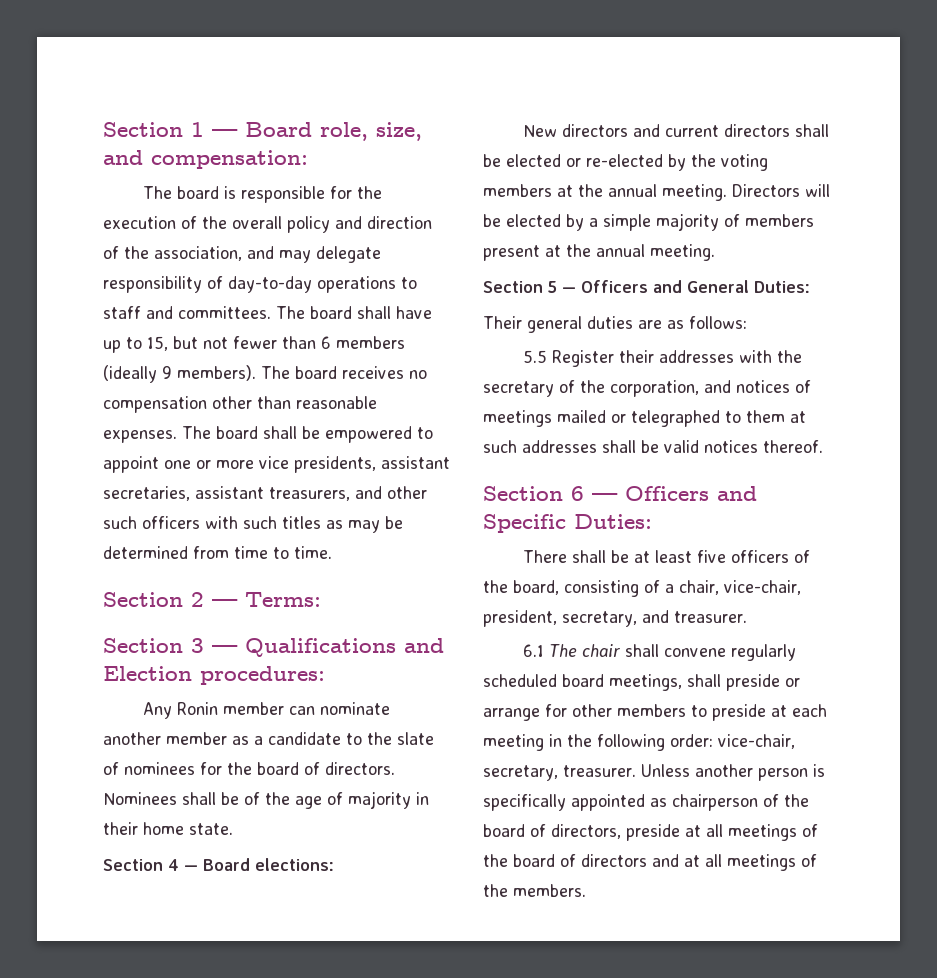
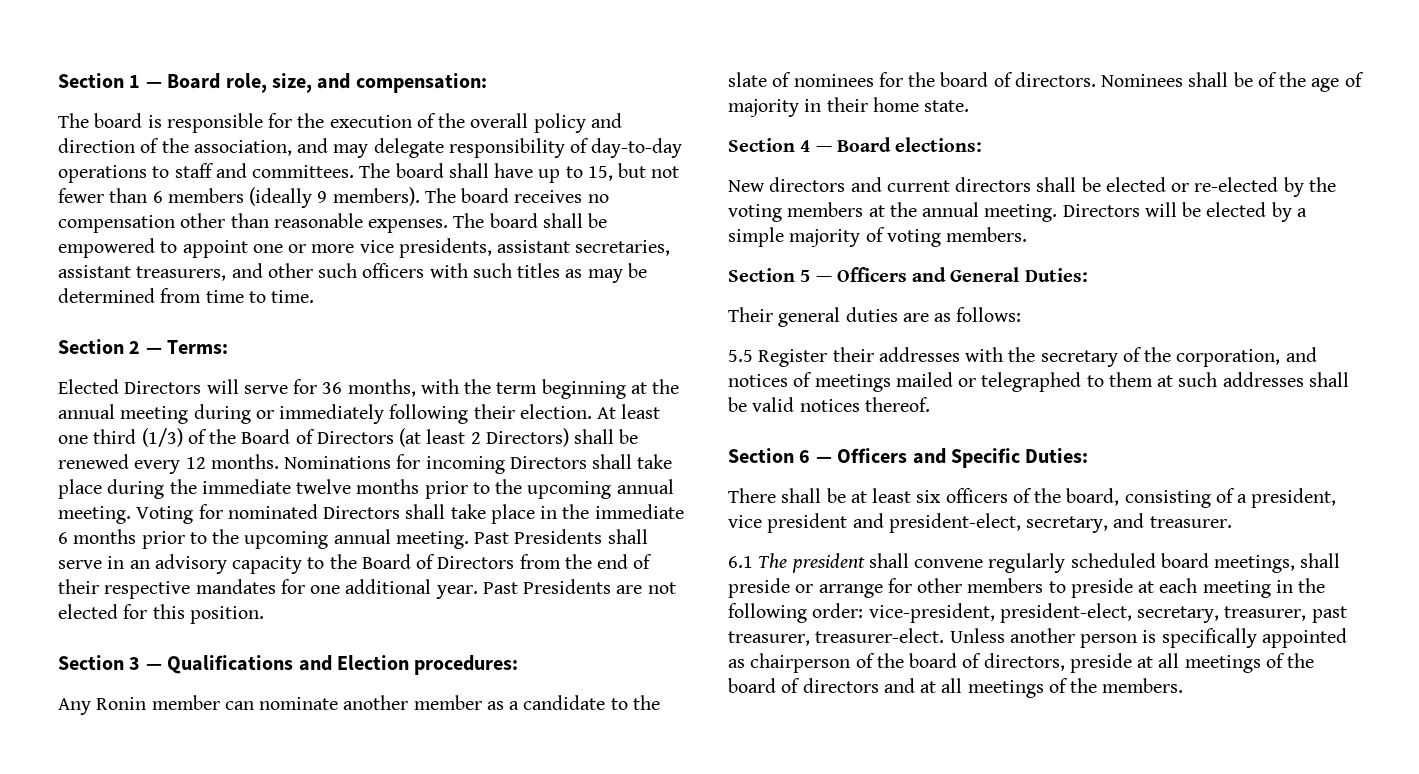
(321, 599) none -> [58,379,680,399] [58,404,661,424] [58,428,639,447] [58,454,673,474] [58,479,674,499] [58,504,684,524] [58,529,648,549] [58,554,653,574] [58,579,676,599] [58,604,264,624] // Elected Directors will serve for 36 months, with the term beginning at the annual meeting during or immediately following their election. At least one third (1/3) of the Board of Directors (at least 2 Directors) shall be renewed every 12 months. Nominations for incoming Directors shall take place during the immediate twelve months prior to the upcoming annual meeting. Voting for nominated Directors shall take place in the immediate 6 months prior to the upcoming annual meeting. Past Presidents shall serve in an advisory capacity to the Board of Directors from the end of their respective mandates for one additional year. Past Presidents are not elected for this position.
[745,214,814,227] [483,244,715,261] members present at the annual meeting. -> [886,227,1028,247] voting members.
[696,550,726,563] five -> [916,490,942,503] six
[679,580,801,595] [483,610,557,627] chair, vice-chair, president, -> [1251,488,1337,508] [728,513,1021,533] president, vice president and president-elect,
[581,644,620,657] chair -> [791,553,865,573] president
[718,734,795,749] [483,765,636,781] vice-chair, secretary, treasurer. -> [868,603,1347,623] [728,628,945,646] vice-president, president-elect, secretary, treasurer, past treasurer, treasurer-elect.

